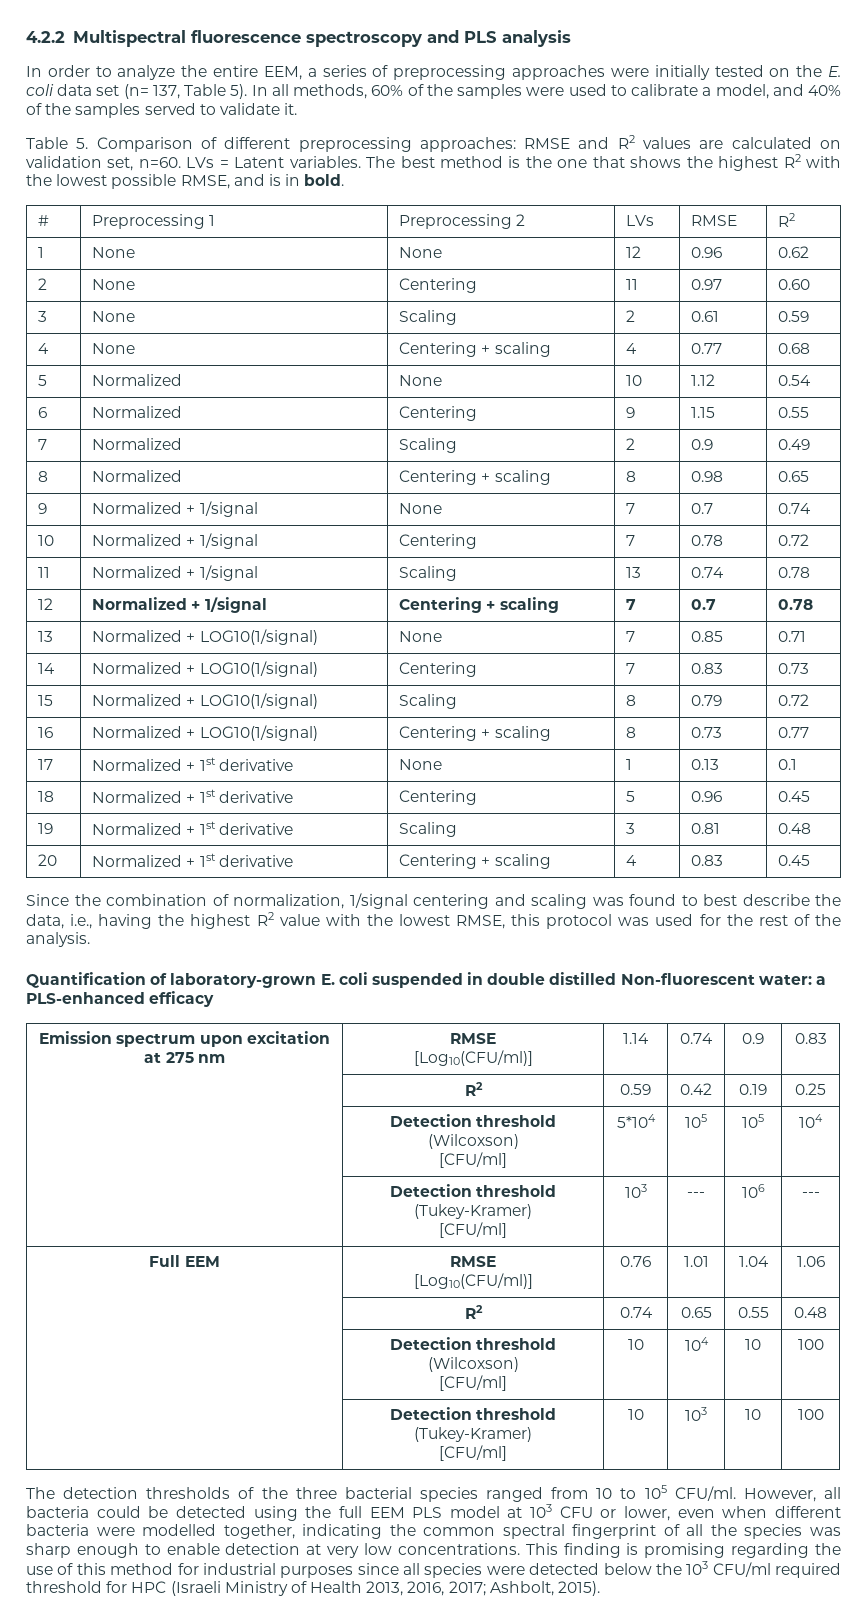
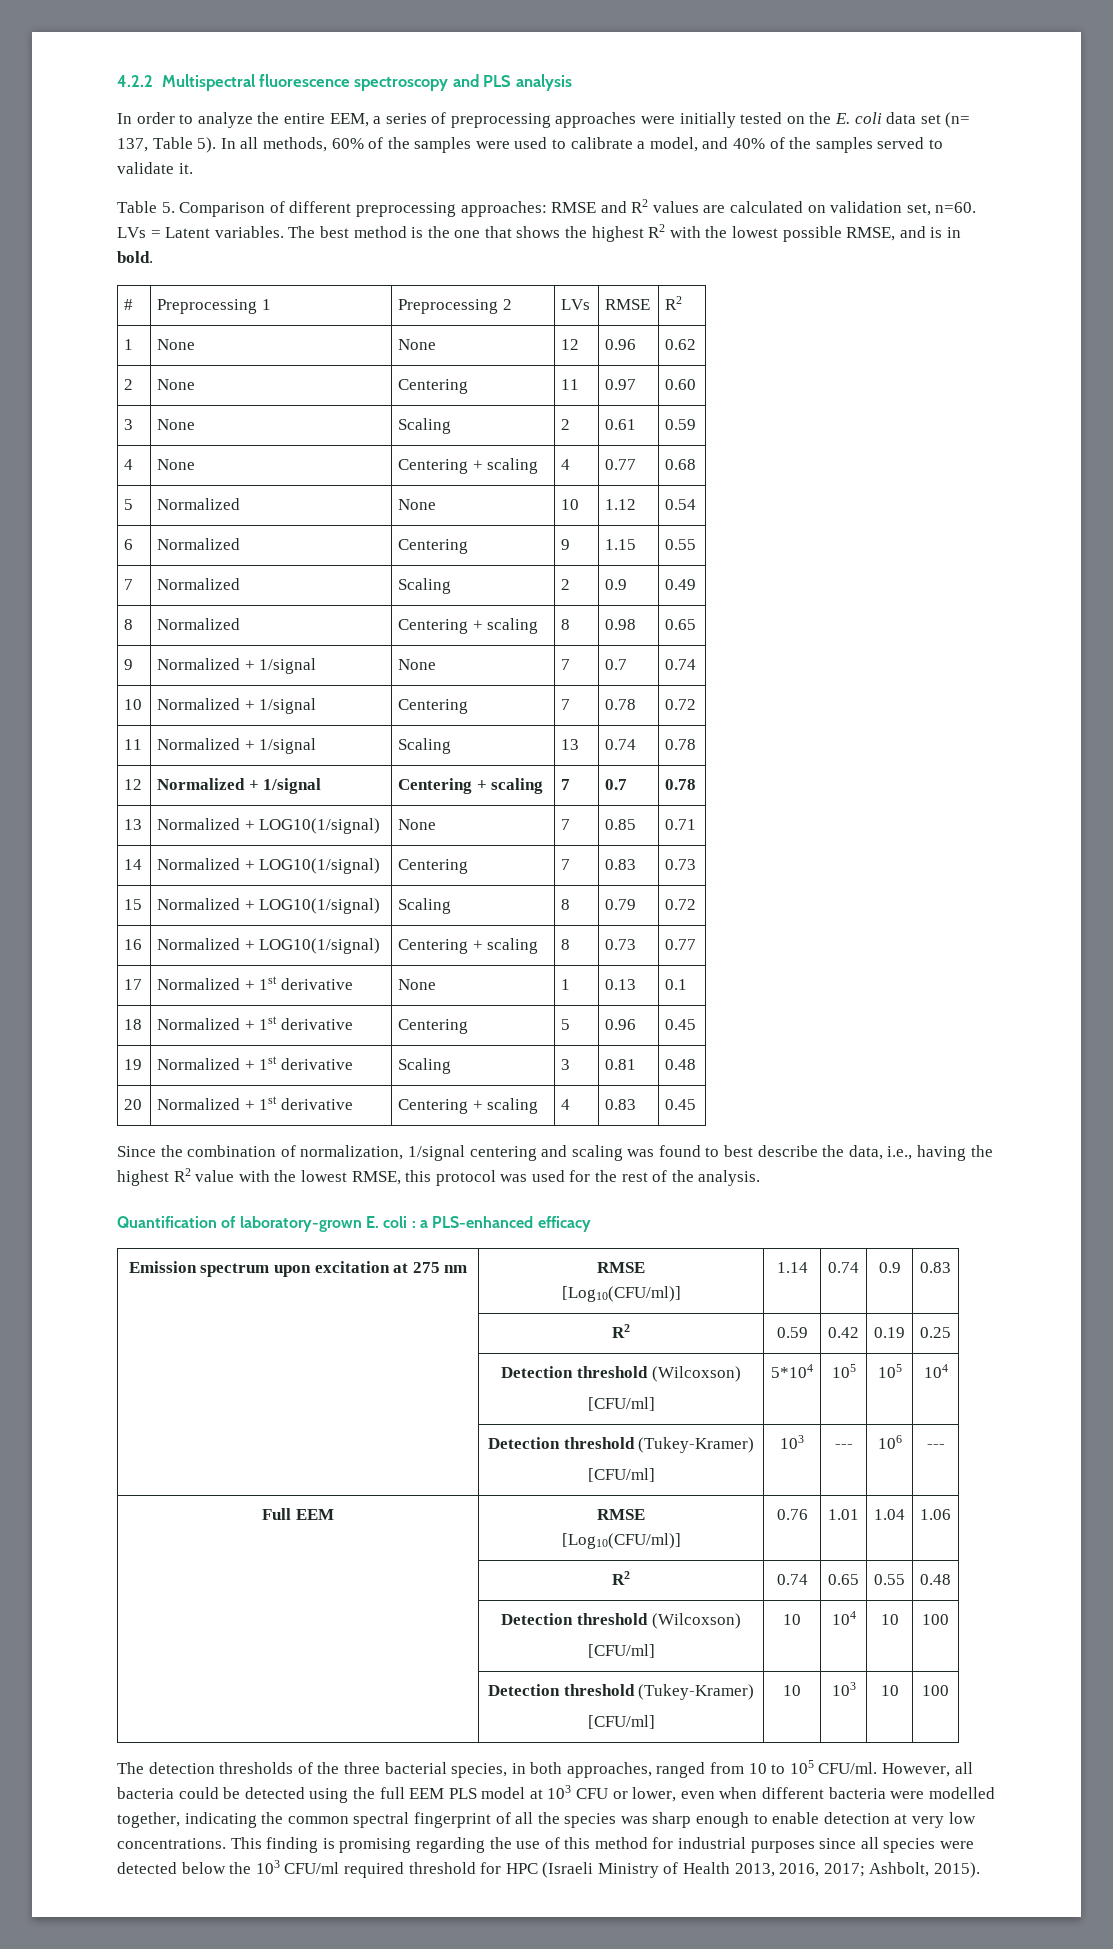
[371,972,812,988] suspended in double distilled Non-fluorescent water: -> [411,1220,416,1228] :
[419,1487,478,1502] species -> [451,1762,652,1778] species, in both approaches,

